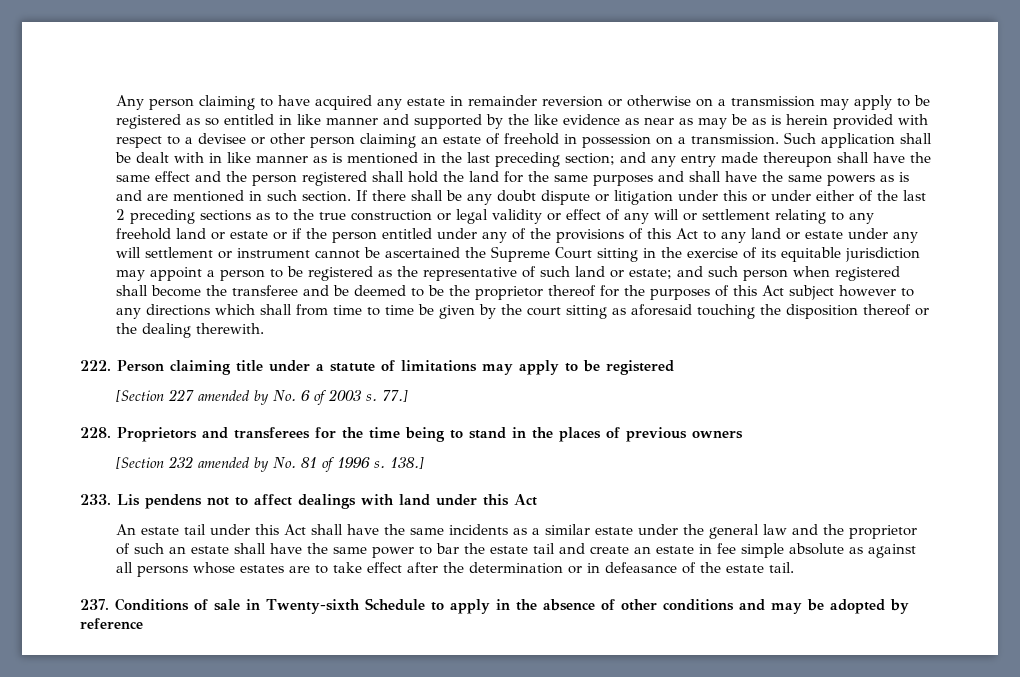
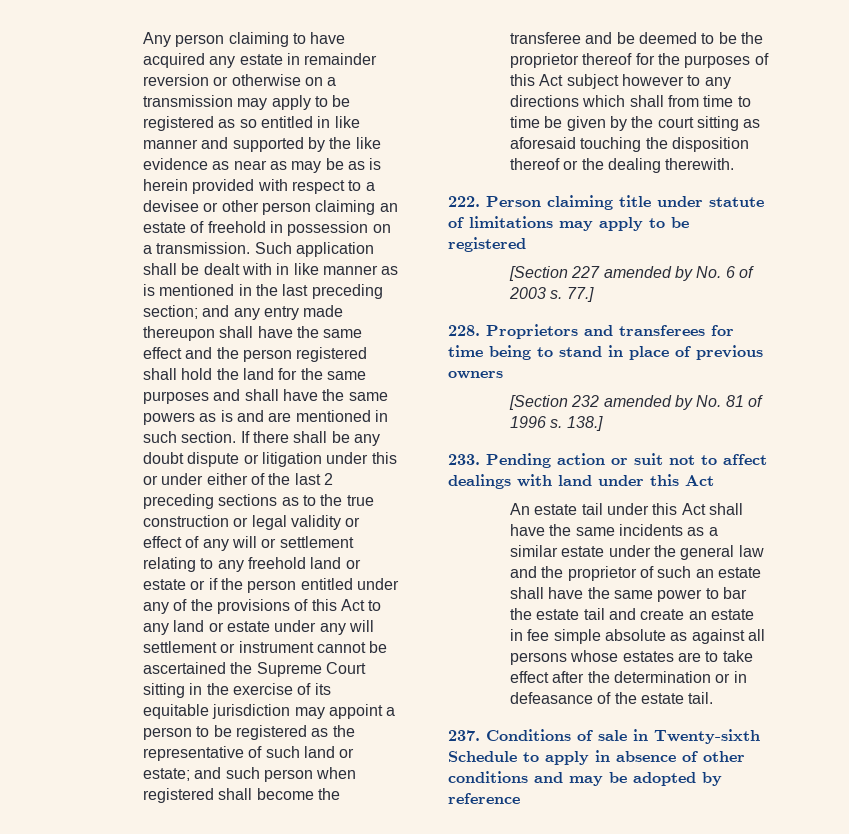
[316,364,324,371] a -> (703, 201) none
[342,427,363,439] the -> (734, 330) none
[532,427,601,442] the places -> [629,346,669,360] place
[117,494,202,509] Lis pendens -> [486,453,663,468] Pending action or suit
[515,599,537,611] the -> (610, 756) none

